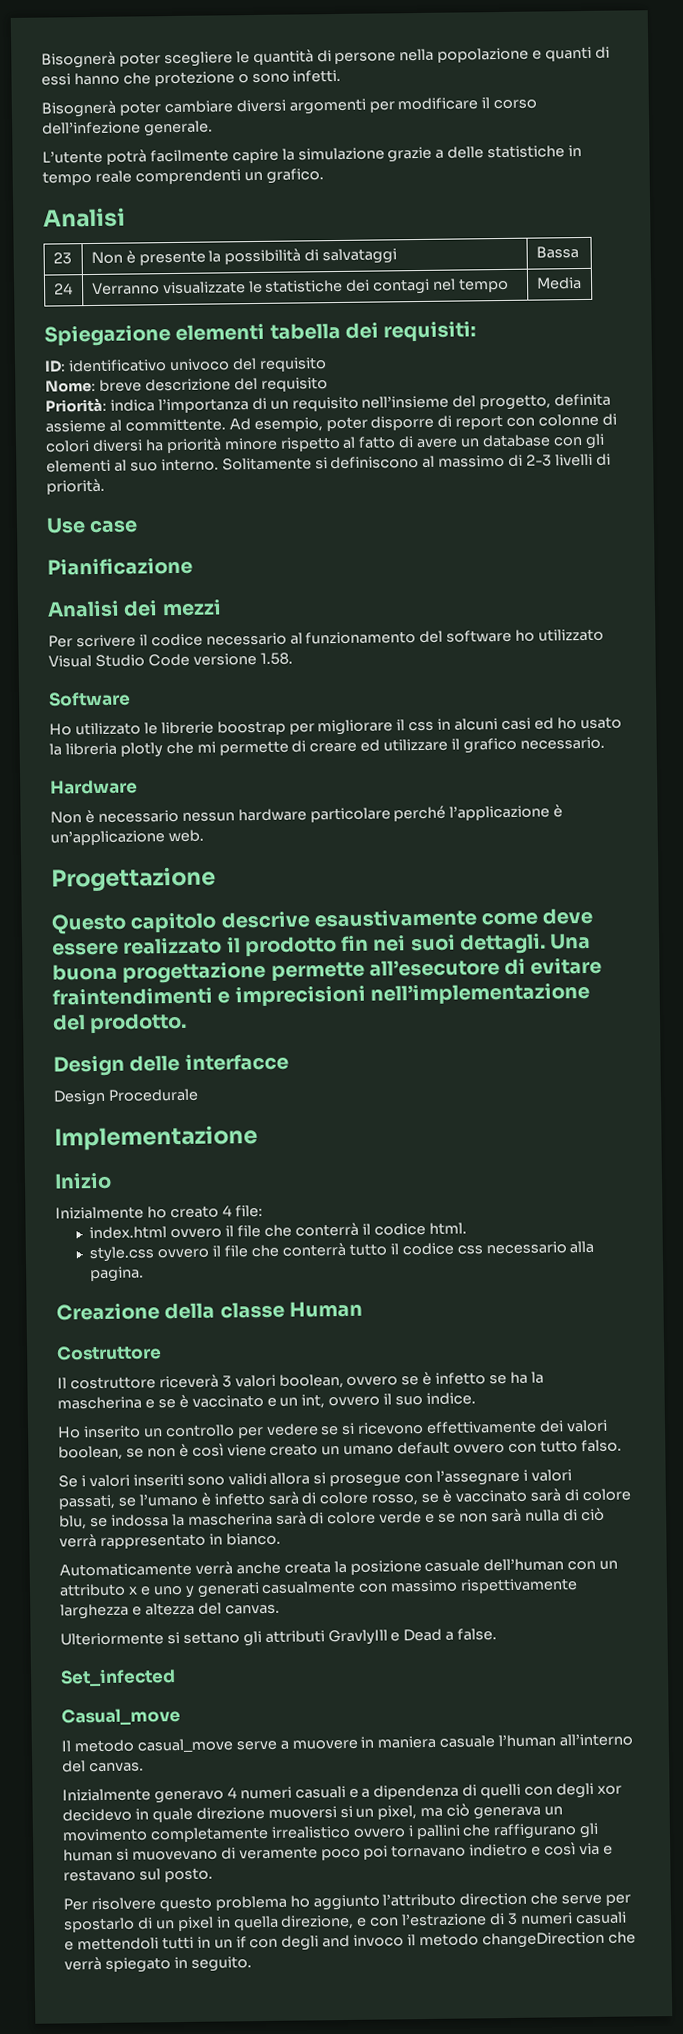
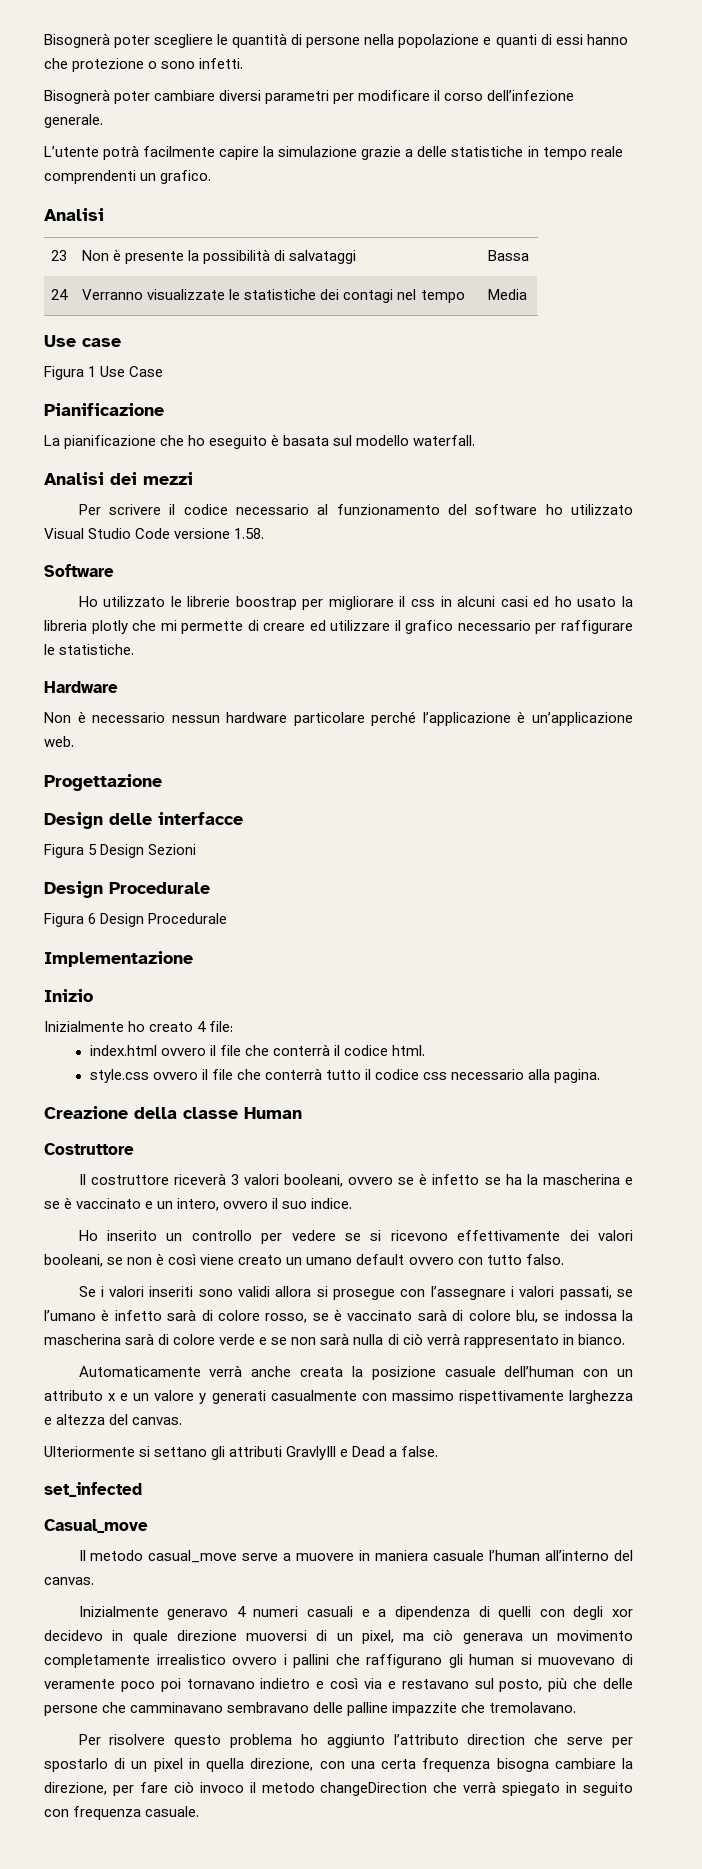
[288,98,366,115] argomenti -> [265,90,330,104] parametri
[44,321,477,347] [44,357,327,373] [45,377,328,393] [45,393,612,414] [45,413,618,433] [45,433,605,454] [46,453,611,473] [46,478,105,495] [46,517,139,534] [47,557,193,576] Spiegazione elementi tabella dei requisiti: // ID: identificativo univoco del requisito // Nome: breve descrizione del requisito // Priorità: indica l’importanza di un requisito nell’insieme del progetto, definita assieme al committente. Ad esempio, poter disporre di report con colonne di colori diversi ha priorità minore rispetto al fatto di avere un database con gli elementi al suo interno. Solitamente si definiscono al massimo di 2-3 livelli di priorità. // Use case // Pianificazione -> [44,335,121,347] [44,366,164,380] [44,403,164,416] [44,434,476,449] Use case // Figura 1 Use Case // Pianificazione // La pianificazione che ho eseguito è basata sul modello waterfall.
[519,736,605,750] necessario. -> [457,620,634,634] [44,644,135,655] necessario per raffigurare le statistiche.
[51,907,594,935] [52,932,592,957] [52,957,603,984] [52,982,590,1007] [52,1012,188,1034] [53,1053,289,1077] Questo capitolo descrive esaustivamente come deve essere realizzato il prodotto fin nei suoi dettagli. Una buona progettazione permette all’esecutore di evitare fraintendimenti e imprecisioni nell’implementazione del prodotto. // Design delle interfacce // -> [44,812,243,829] [44,844,197,858] [44,881,210,898] [44,913,97,927] Design delle interfacce // Figura 5 Design Sezioni // Design Procedurale // Figura 6
[278,1374,344,1389] boolean, -> [284,1174,344,1187] booleani,
[301,1394,326,1409] int, -> [177,1198,220,1211] intero,
[58,1445,123,1461] boolean, -> [44,1254,103,1267] booleani,
[152,1585,183,1596] uno -> [133,1390,195,1401] un valore
[60,1668,176,1687] Set_infected -> [44,1482,142,1497] set_infected
[339,1805,353,1819] si -> [316,1630,328,1641] di
[163,1867,213,1883] posto. -> [499,1678,634,1692] [44,1702,577,1716] posto, più che delle persone che camminavano sembravano delle palline impazzite che tremolavano.
[357,1911,627,1927] [64,1934,351,1951] e con l’estrazione di 3 numeri casuali e mettendoli tutti in un if con degli and -> [319,1758,633,1772] [44,1781,194,1796] con una certa frequenza bisogna cambiare la direzione, per fare ciò
[190,1956,252,1972] seguito. -> [583,1782,633,1796] [44,1806,200,1820] seguito con frequenza casuale.

